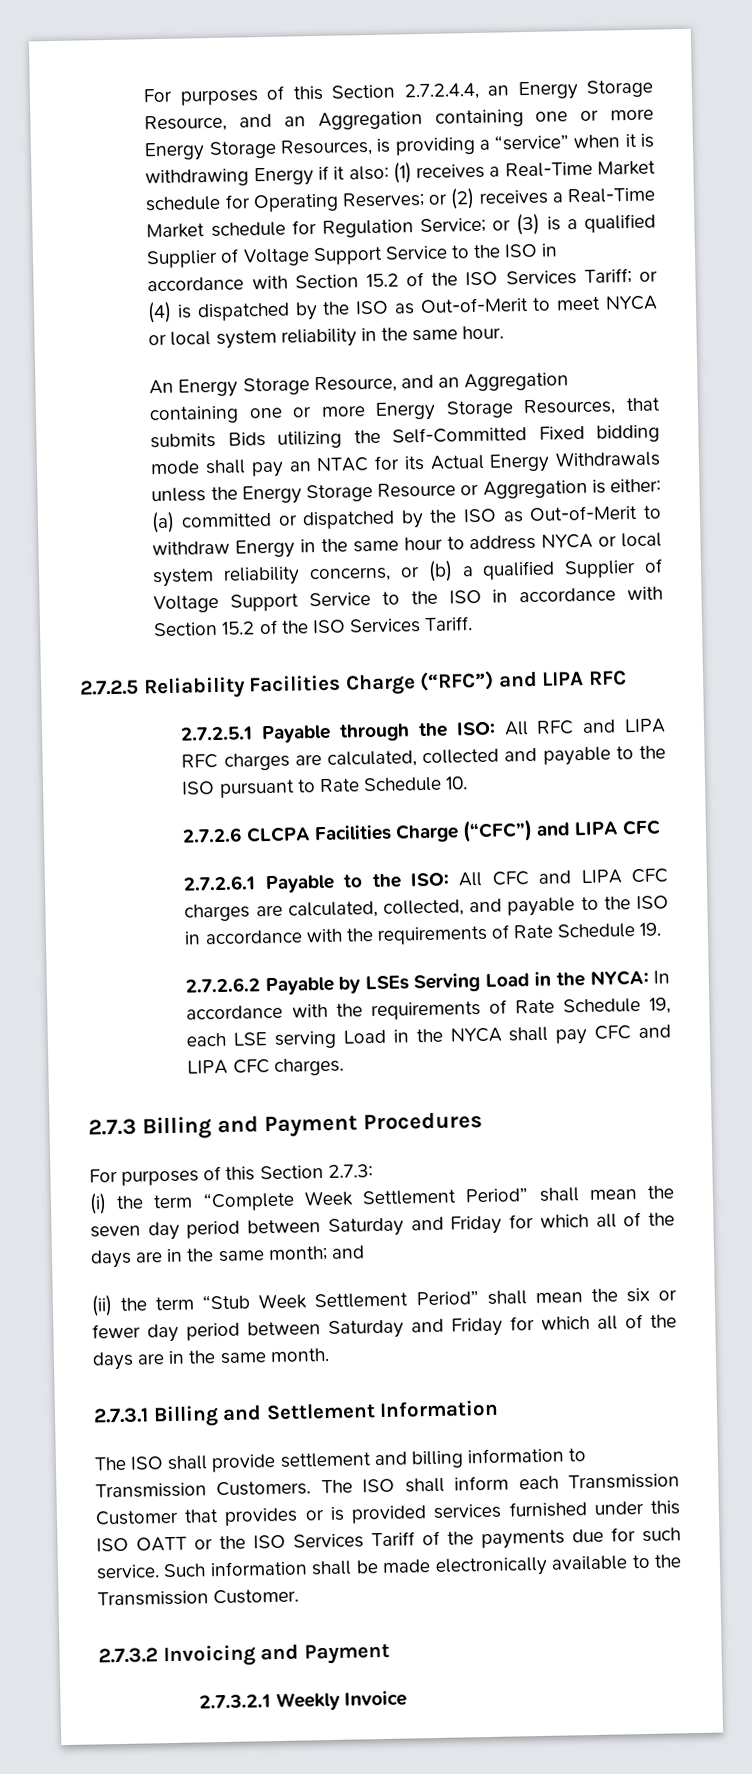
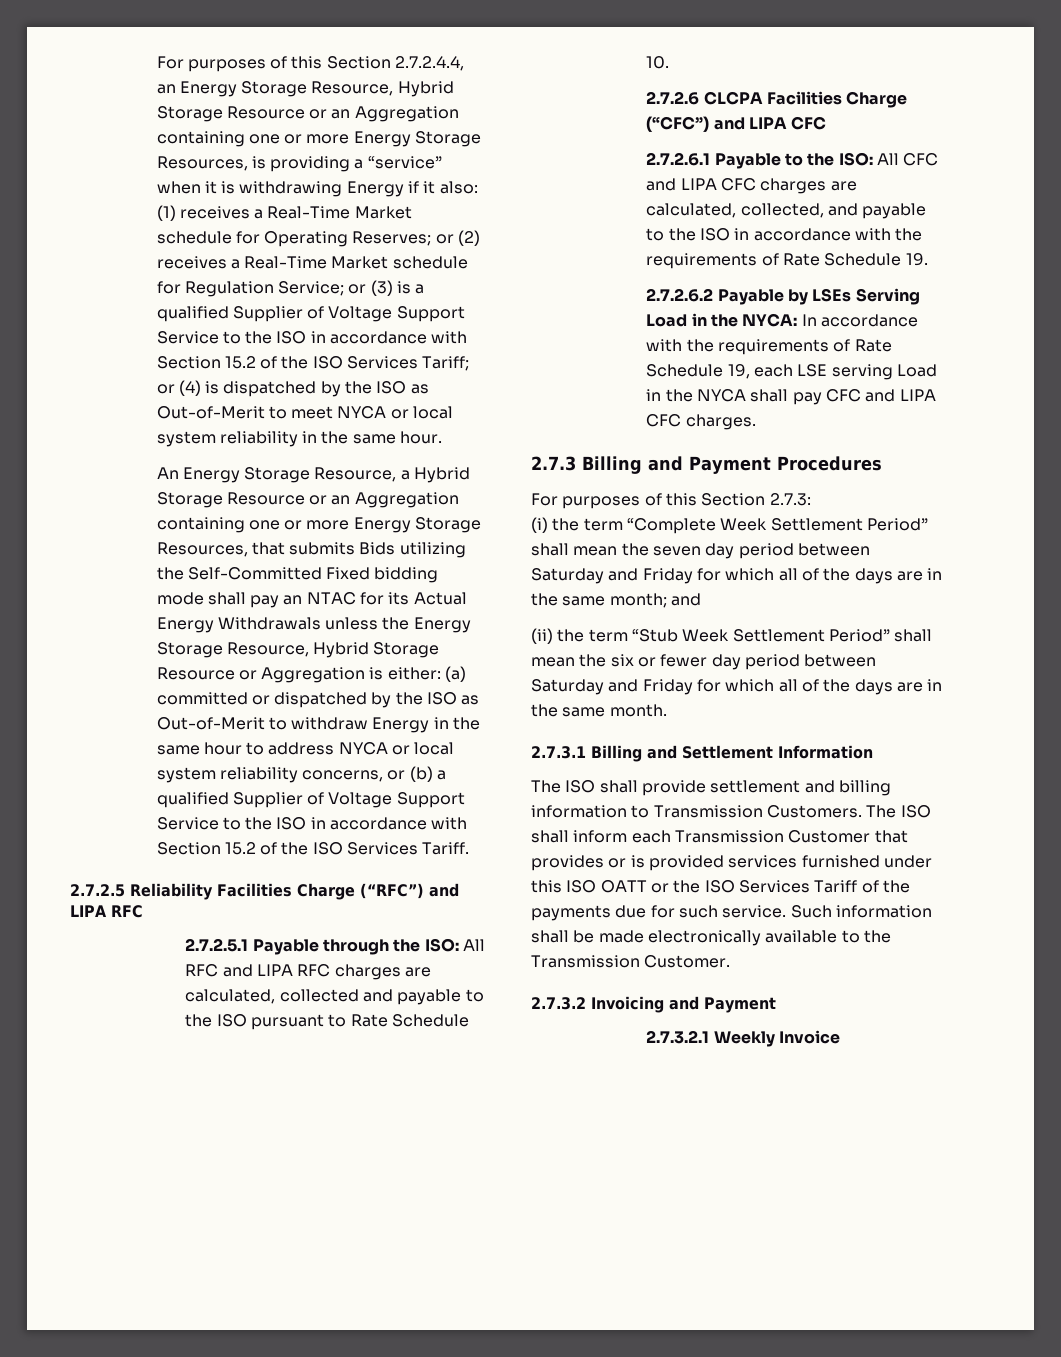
[239,113,273,128] and -> [397,81,454,97] [156,106,328,122] Hybrid Storage Resource or
[400,374,434,389] and -> [400,467,471,483] [156,492,328,508] a Hybrid Storage Resource or
(373, 493) none -> [226,642,440,658] Resource, Hybrid Storage

